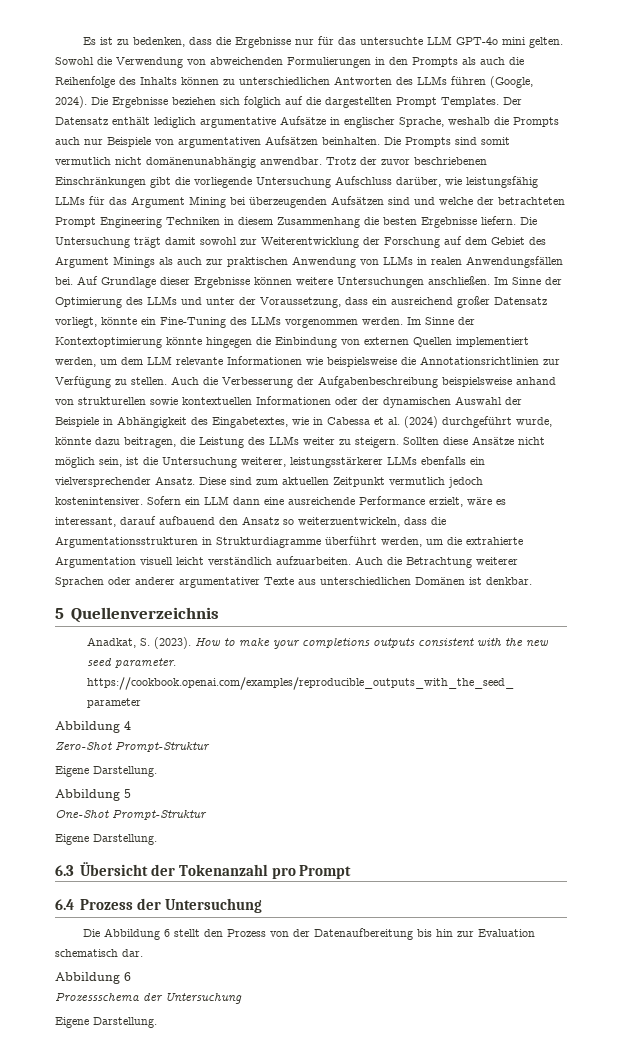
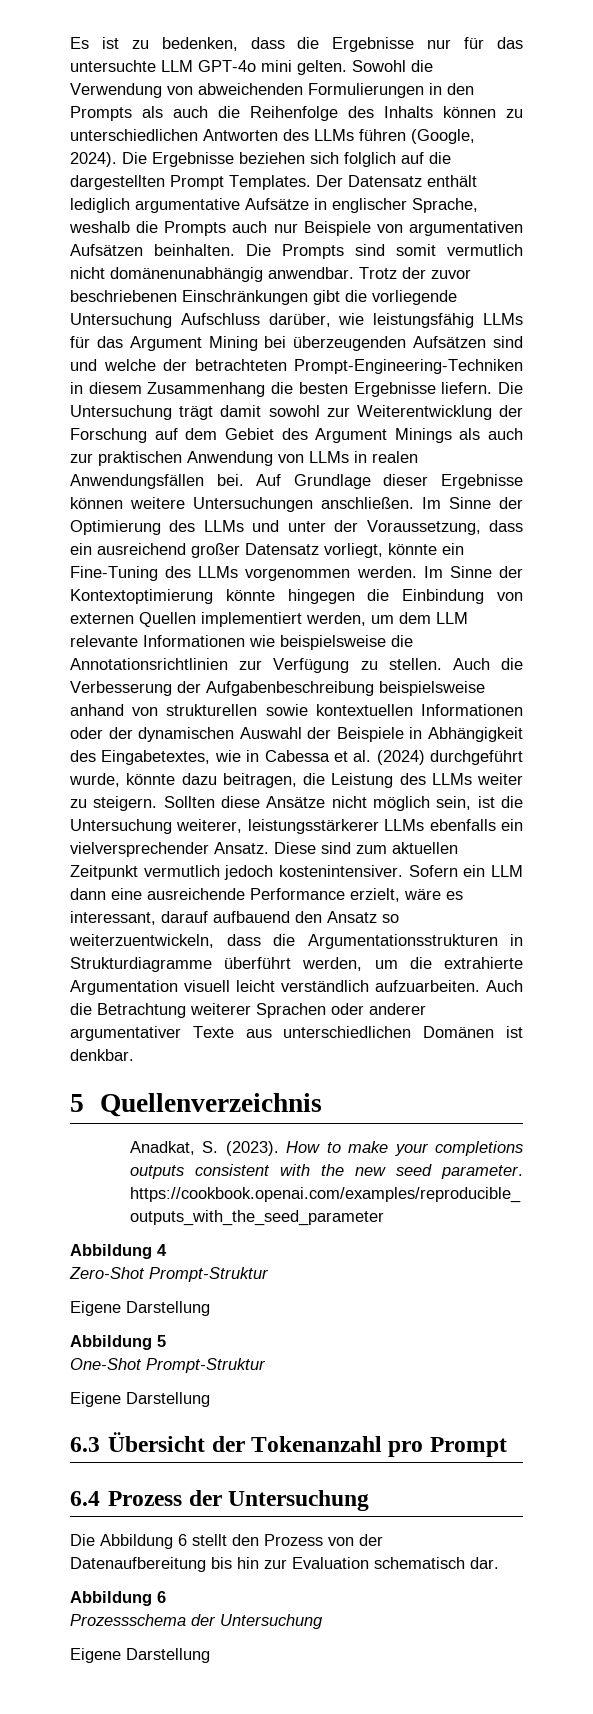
[55,217,220,228] Prompt Engineering Techniken -> [294,359,523,374] Prompt-Engineering-Techniken
[93,766,157,777] Darstellung. -> [126,1301,210,1316] Darstellung
[93,834,157,845] Darstellung. -> [126,1392,210,1407] Darstellung
[93,1017,157,1028] Darstellung. -> [126,1648,210,1663] Darstellung

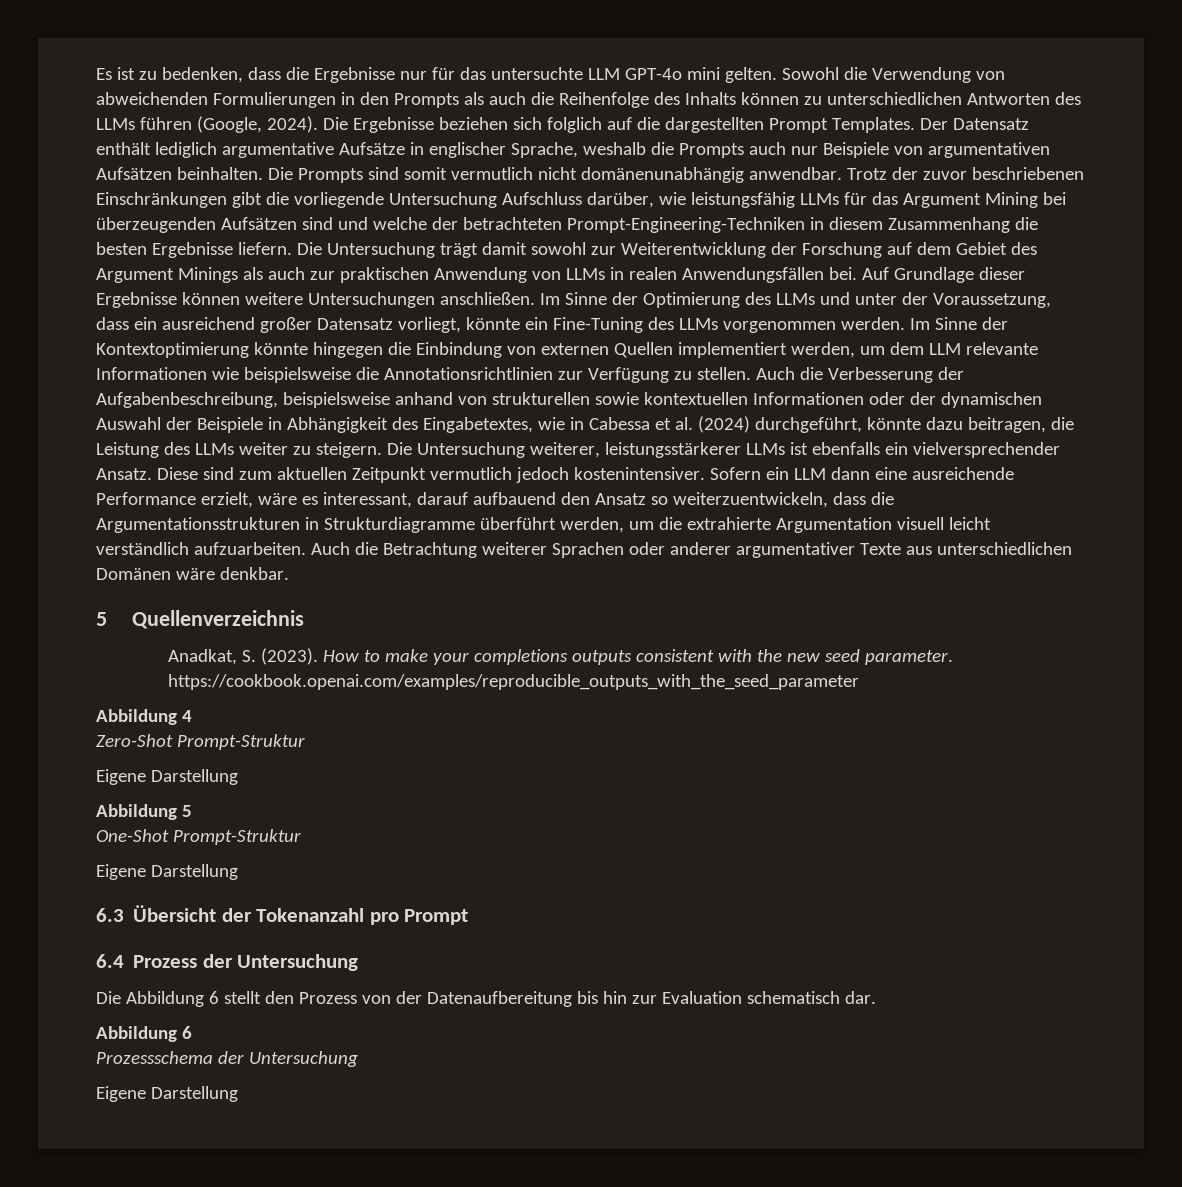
[206,681,374,696] Aufgabenbeschreibung -> [96,392,278,408] Aufgabenbeschreibung,
[430,750,523,765] [69,773,120,787] durchgeführt wurde, -> [754,417,862,433] durchgeführt,
[163,796,523,811] Sollten diese Ansätze nicht möglich sein, ist die -> [386,442,412,455] Die
(425, 825) none -> [789,442,808,455] ist
[506,1026,523,1038] ist -> [175,568,215,580] wäre

